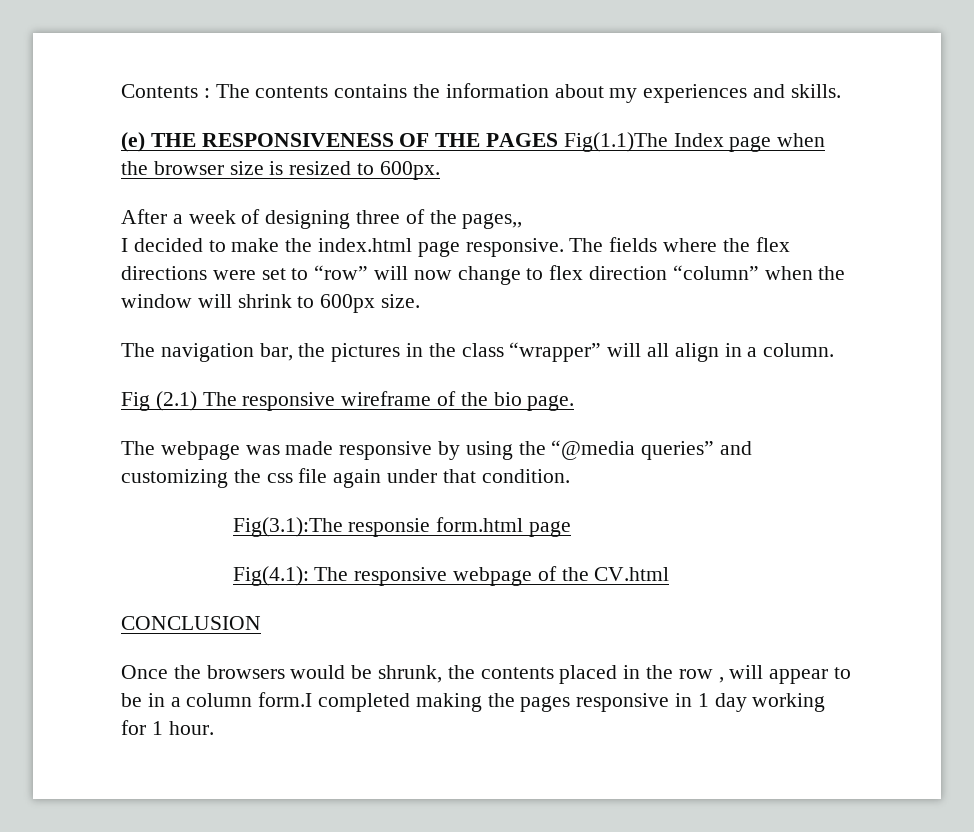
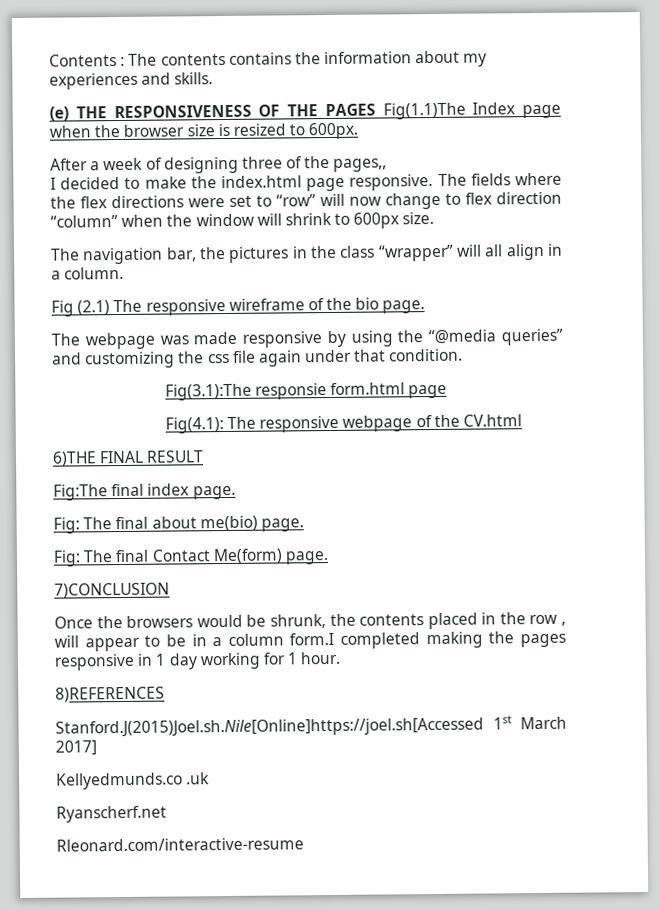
[121,616,261,630] CONCLUSION -> [52,450,205,467] [53,483,236,501] [53,515,304,534] [53,548,329,567] [54,582,170,599] 6)THE FINAL RESULT // Fig:The final index page. // Fig: The final about me(bio) page. // Fig: The final Contact Me(form) page. // 7)CONCLUSION
(214, 728) none -> [55,686,165,703] [55,715,567,738] [55,740,97,756] [56,772,211,790] [56,805,167,823] [56,837,304,852] // 8)REFERENCES // Stanford.J(2015)Joel.sh.Nile[Online]https://joel.sh[Accessed 1st March 2017] // Kellyedmunds.co .uk // Ryanscherf.net // Rleonard.com/interactive-resume

